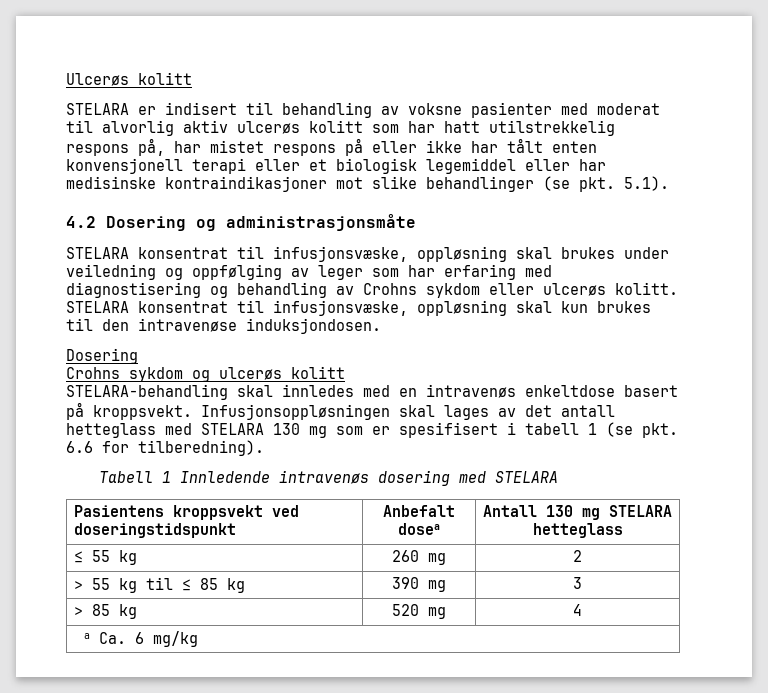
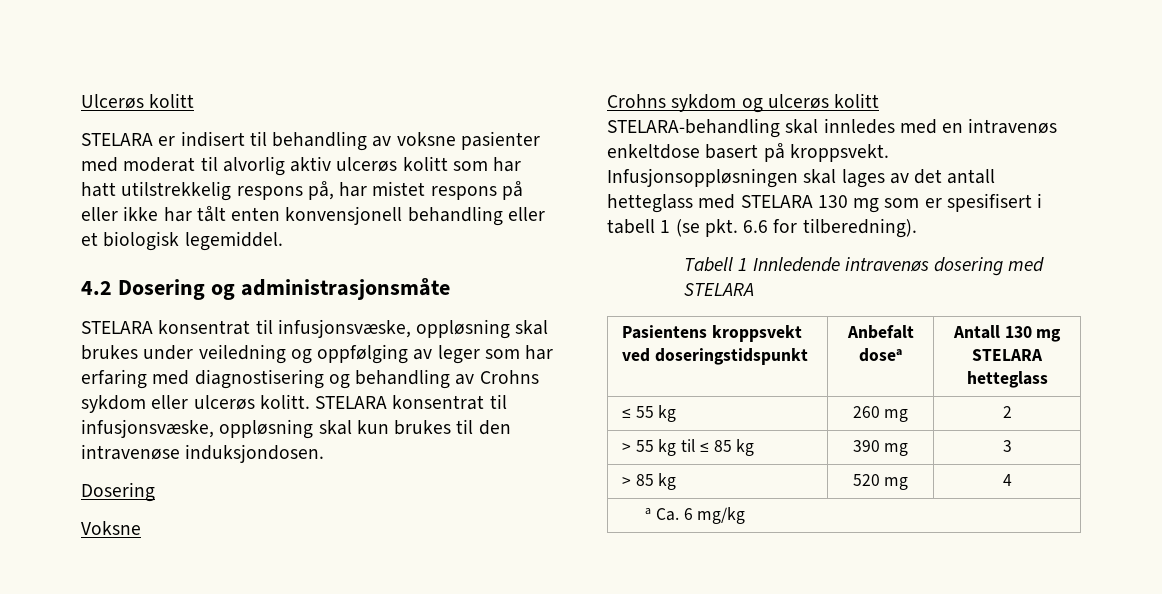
[192,158,246,174] terapi -> [407,206,503,226] behandling
[426,158,606,174] [66,176,669,192] legemiddel eller har medisinske kontraindikasjoner mot slike behandlinger (se pkt. 5.1). -> [184,231,283,251] legemiddel.
(138, 356) none -> [81,521,141,535] // Voksne

